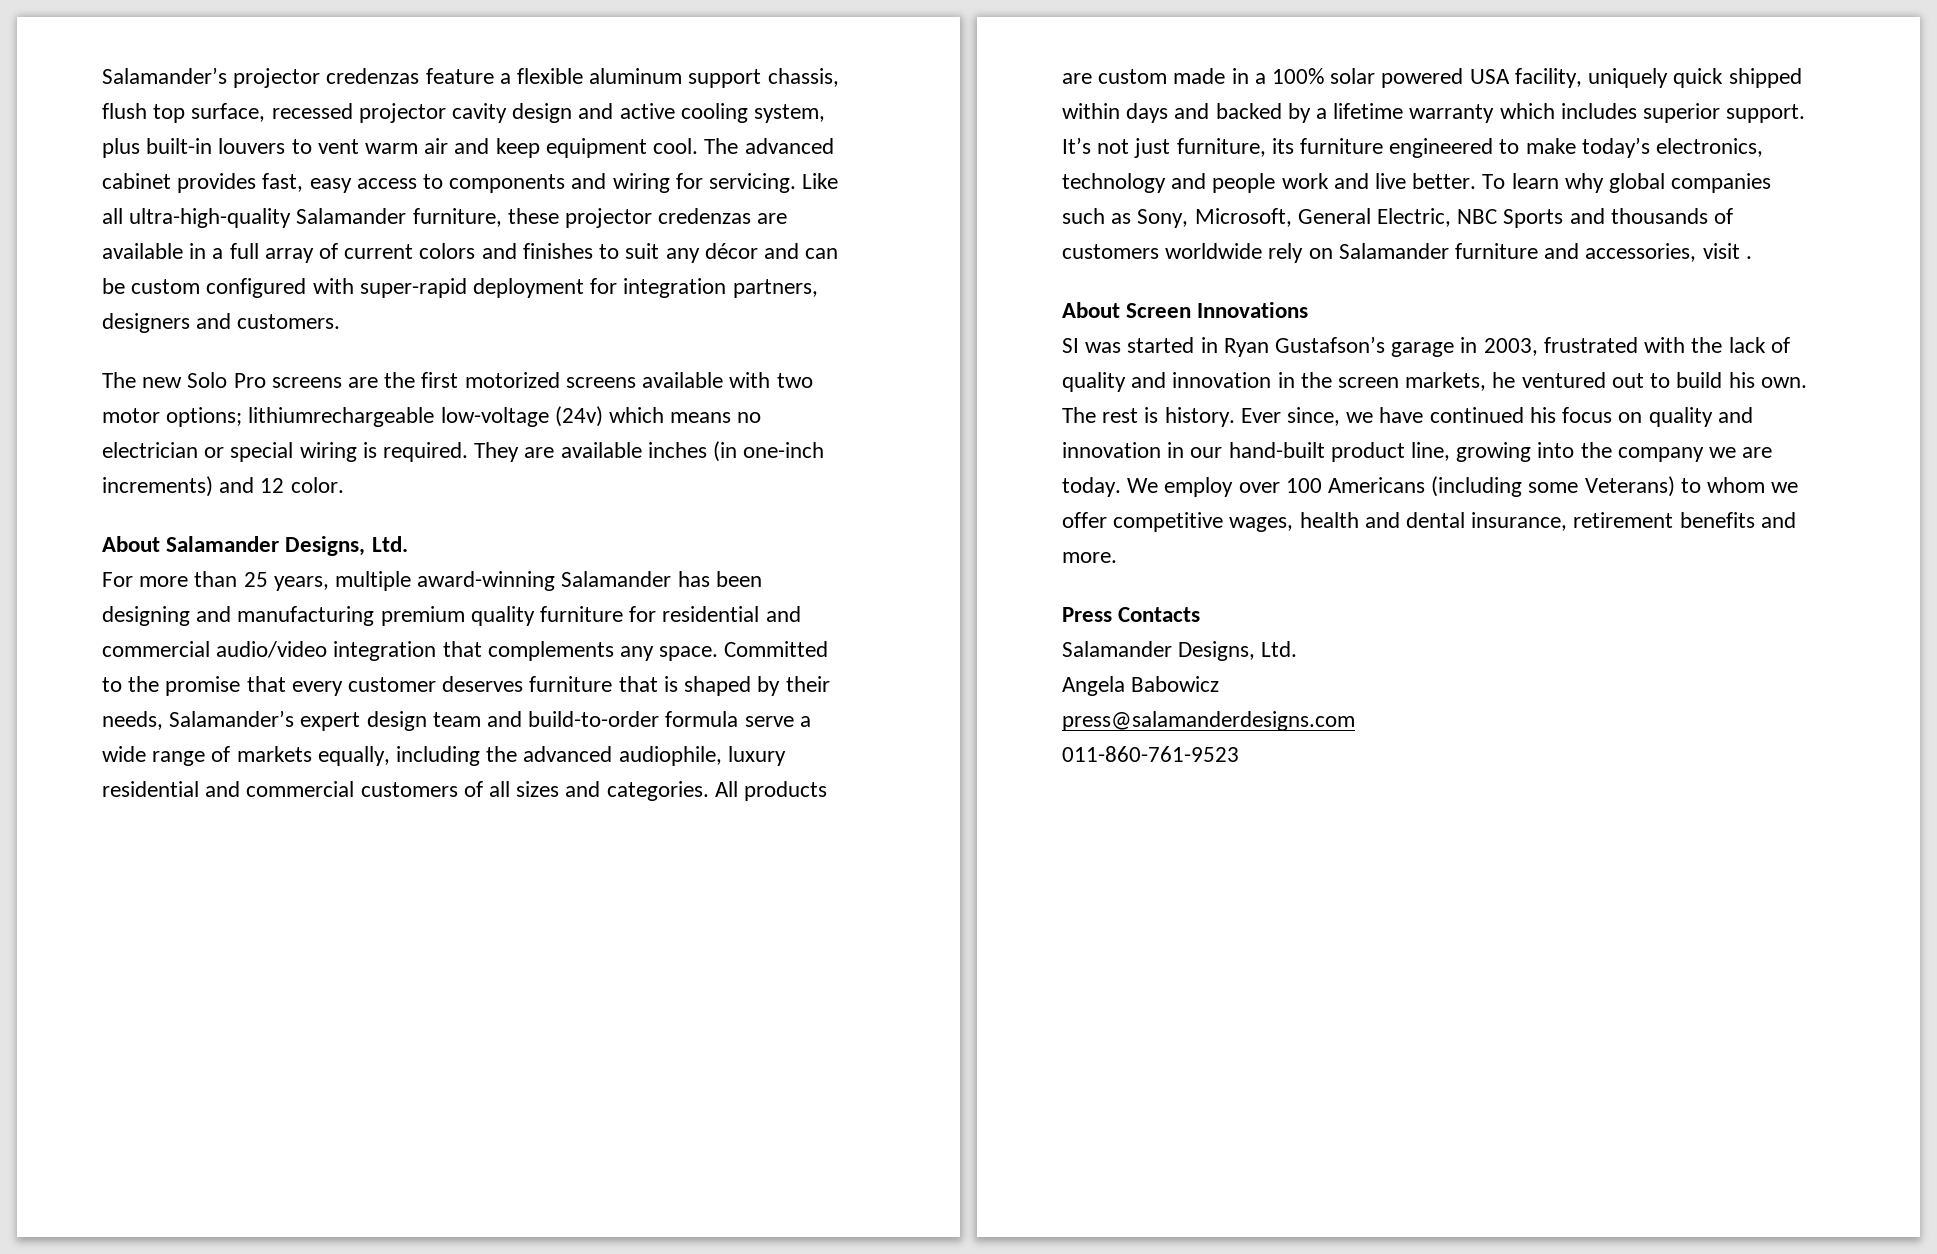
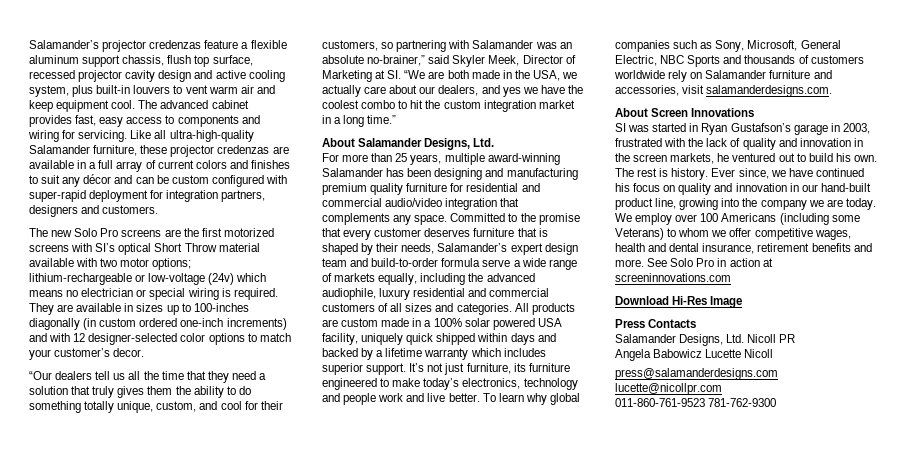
(636, 382) none -> [71,243,260,255] with SI’s optical Short Throw material
[248,407,435,427] lithiumrechargeable -> [29,273,146,285] lithium-rechargeable or
[647,441,825,462] [102,476,344,497] inches (in one-inch increments) and 12 color. -> [124,303,249,315] [29,318,287,330] [29,333,291,345] [29,348,145,360] [29,371,267,383] [29,386,251,398] [29,401,283,413] [322,40,572,52] [322,55,576,67] [322,70,578,82] [322,85,583,97] [322,100,575,112] [322,115,397,127] in sizes up to 100-inches diagonally (in custom ordered one-inch increments) and with 12 designer-selected color options to match your customer’s decor. // “Our dealers tell us all the time that they need a solution that truly gives them the ability to do something totally unique, custom, and cool for their customers, so partnering with Salamander was an absolute no-brainer,” said Skyler Meek, Director of Marketing at SI. “We are both made in the USA, we actually care about our dealers, and yes we have the coolest combo to hit the custom integration market in a long time.”
[1745,256,1752,259] . -> [706,85,833,97] salamanderdesigns.com.
(1117, 557) none -> [647,258,773,267] [615,273,731,282] [615,296,743,308] See Solo Pro in action at screeninnovations.com // Download Hi-Res Image
(1298, 649) none -> [747,334,796,343] Nicoll PR
(1220, 684) none -> [705,349,774,358] Lucette Nicoll
(1355, 721) none -> [615,383,722,395] lucette@nicollpr.com
(1239, 754) none -> [708,398,777,407] 781-762-9300

